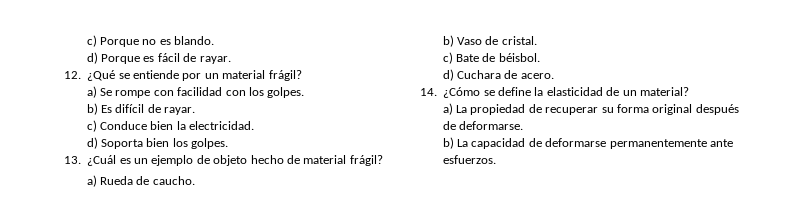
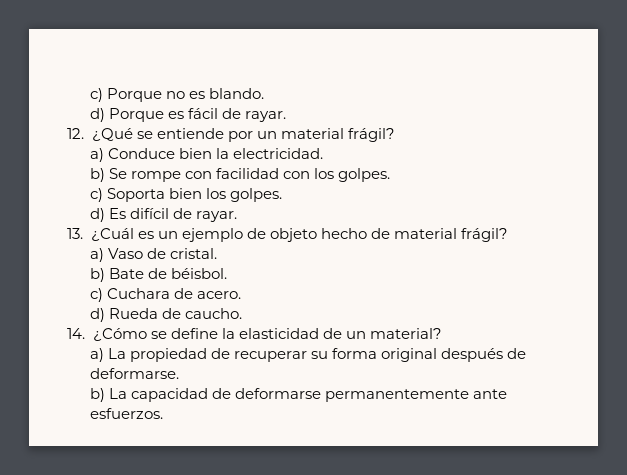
(97, 92) none -> [108,148,324,159] [90,168,106,182] Conduce bien la electricidad. // b)
[86,103,196,115] [86,120,255,132] [86,137,229,149] b) Es difícil de rayar. // c) Conduce bien la electricidad. // d) Soporta bien los golpes. -> [90,188,283,202] [90,208,238,222] c) Soporta bien los golpes. // d) Es difícil de rayar.
[100,176,195,185] [442,35,454,47] Rueda de caucho. // b) -> (105, 255) none
[442,52,453,64] c) -> [90,268,106,282] b)
[442,69,454,81] d) -> [90,288,104,302] c)
(554, 76) none -> [90,308,243,322] // d) Rueda de caucho.

